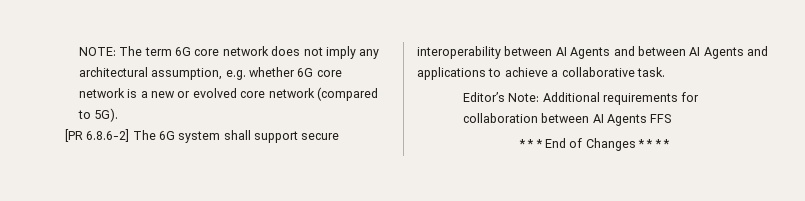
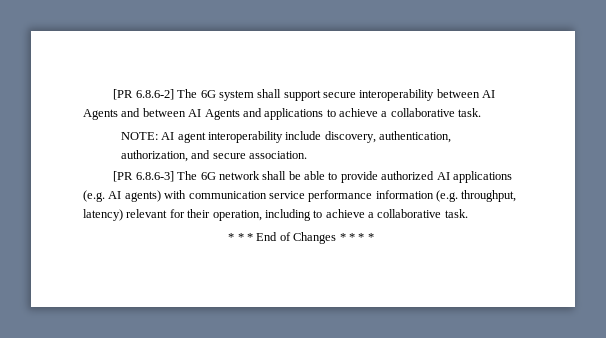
[78,46,380,59] [78,67,342,80] [78,87,378,101] [77,108,119,122] NOTE: The term 6G core network does not imply any architectural assumption, e.g. whether 6G core network is a new or evolved core network (compared to 5G). // -> (113, 94) none
[462,92,700,105] [462,113,672,126] Editor’s Note: Additional requirements for collaboration between AI Agents FFS -> [120,131,452,143] [120,150,308,162] [113,171,512,183] [83,190,517,202] [83,209,468,221] NOTE: AI agent interoperability include discovery, authentication, authorization, and secure association. // [PR 6.8.6-3] The 6G network shall be able to provide authorized AI applications (e.g. AI agents) with communication service performance information (e.g. throughput, latency) relevant for their operation, including to achieve a collaborative task.

